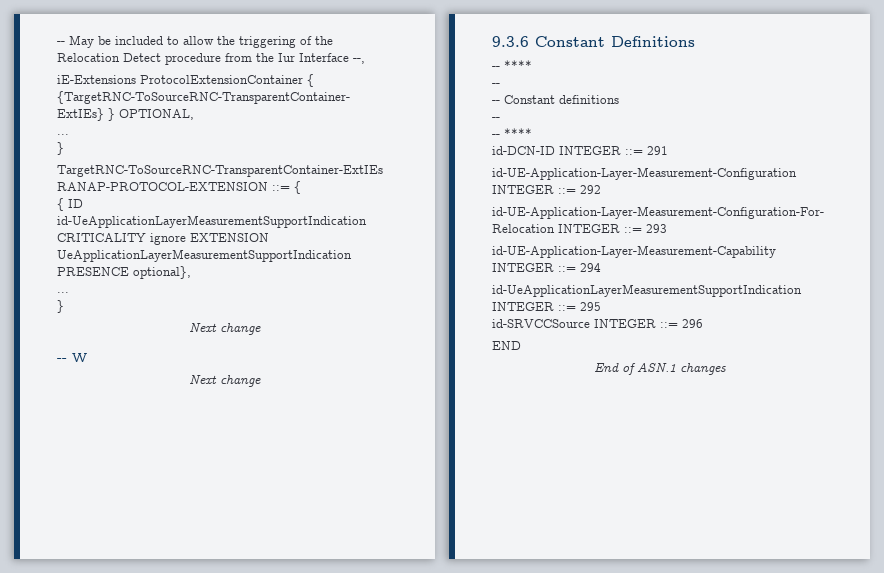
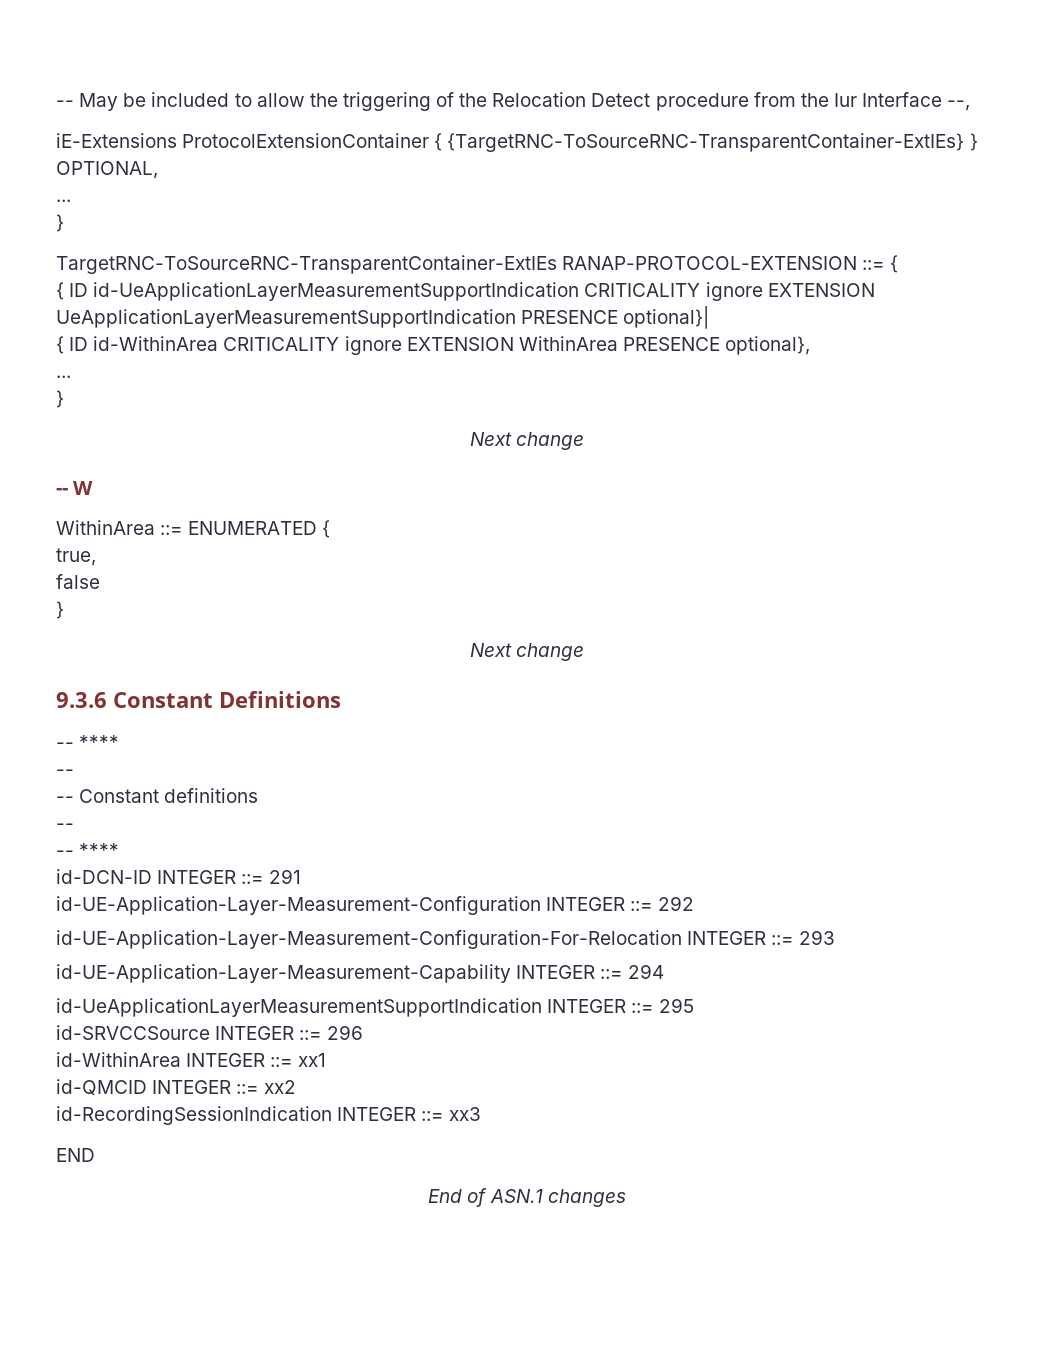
(129, 271) none -> [623,306,710,329] [56,336,720,355] optional}| // { ID id-WithinArea CRITICALITY ignore EXTENSION WithinArea PRESENCE
(87, 357) none -> [56,520,331,538] [56,548,96,566] [56,574,100,589] [56,601,64,619] // WithinArea ::= ENUMERATED { // true, // false // }
(703, 323) none -> [56,1052,327,1067] [56,1079,297,1096] [56,1106,482,1125] // id-WithinArea INTEGER ::= xx1 // id-QMCID INTEGER ::= xx2 // id-RecordingSessionIndication INTEGER ::= xx3

